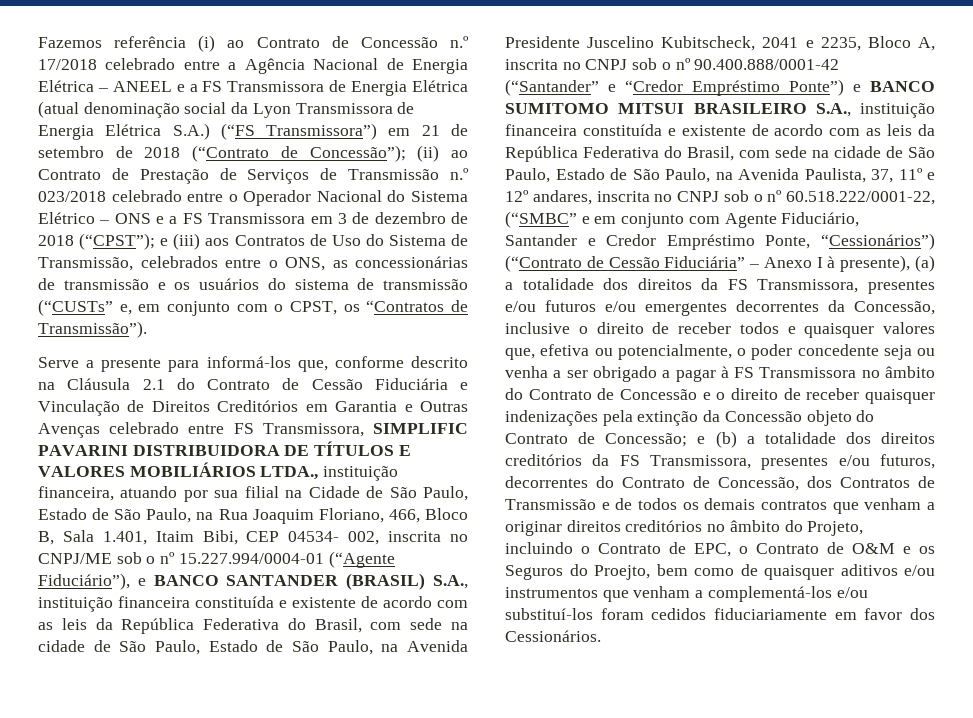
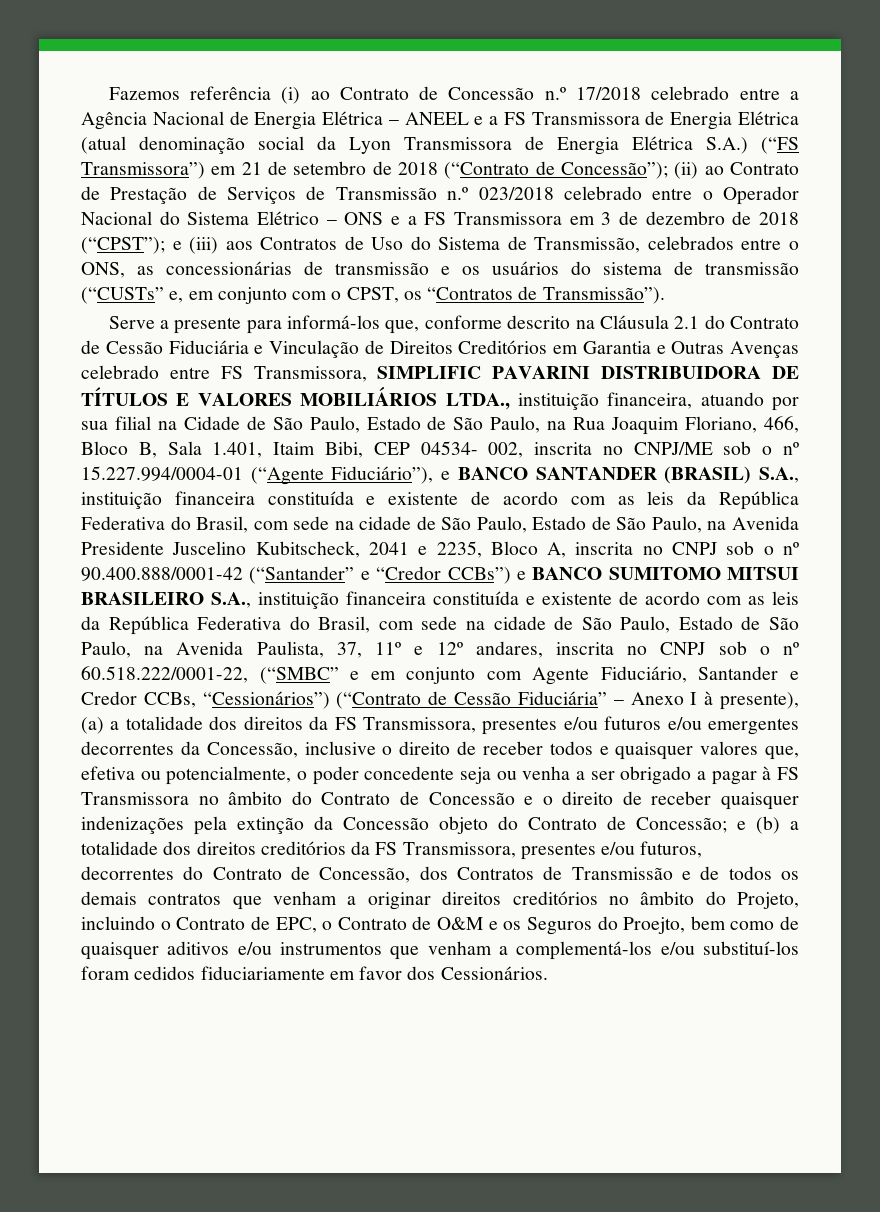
[692,79,844,96] Empréstimo Ponte”) -> [447,567,511,584] CCBs”)
[666,234,811,250] Empréstimo Ponte, -> [143,692,196,708] CCBs,

